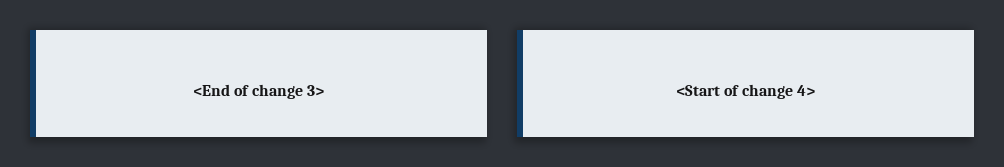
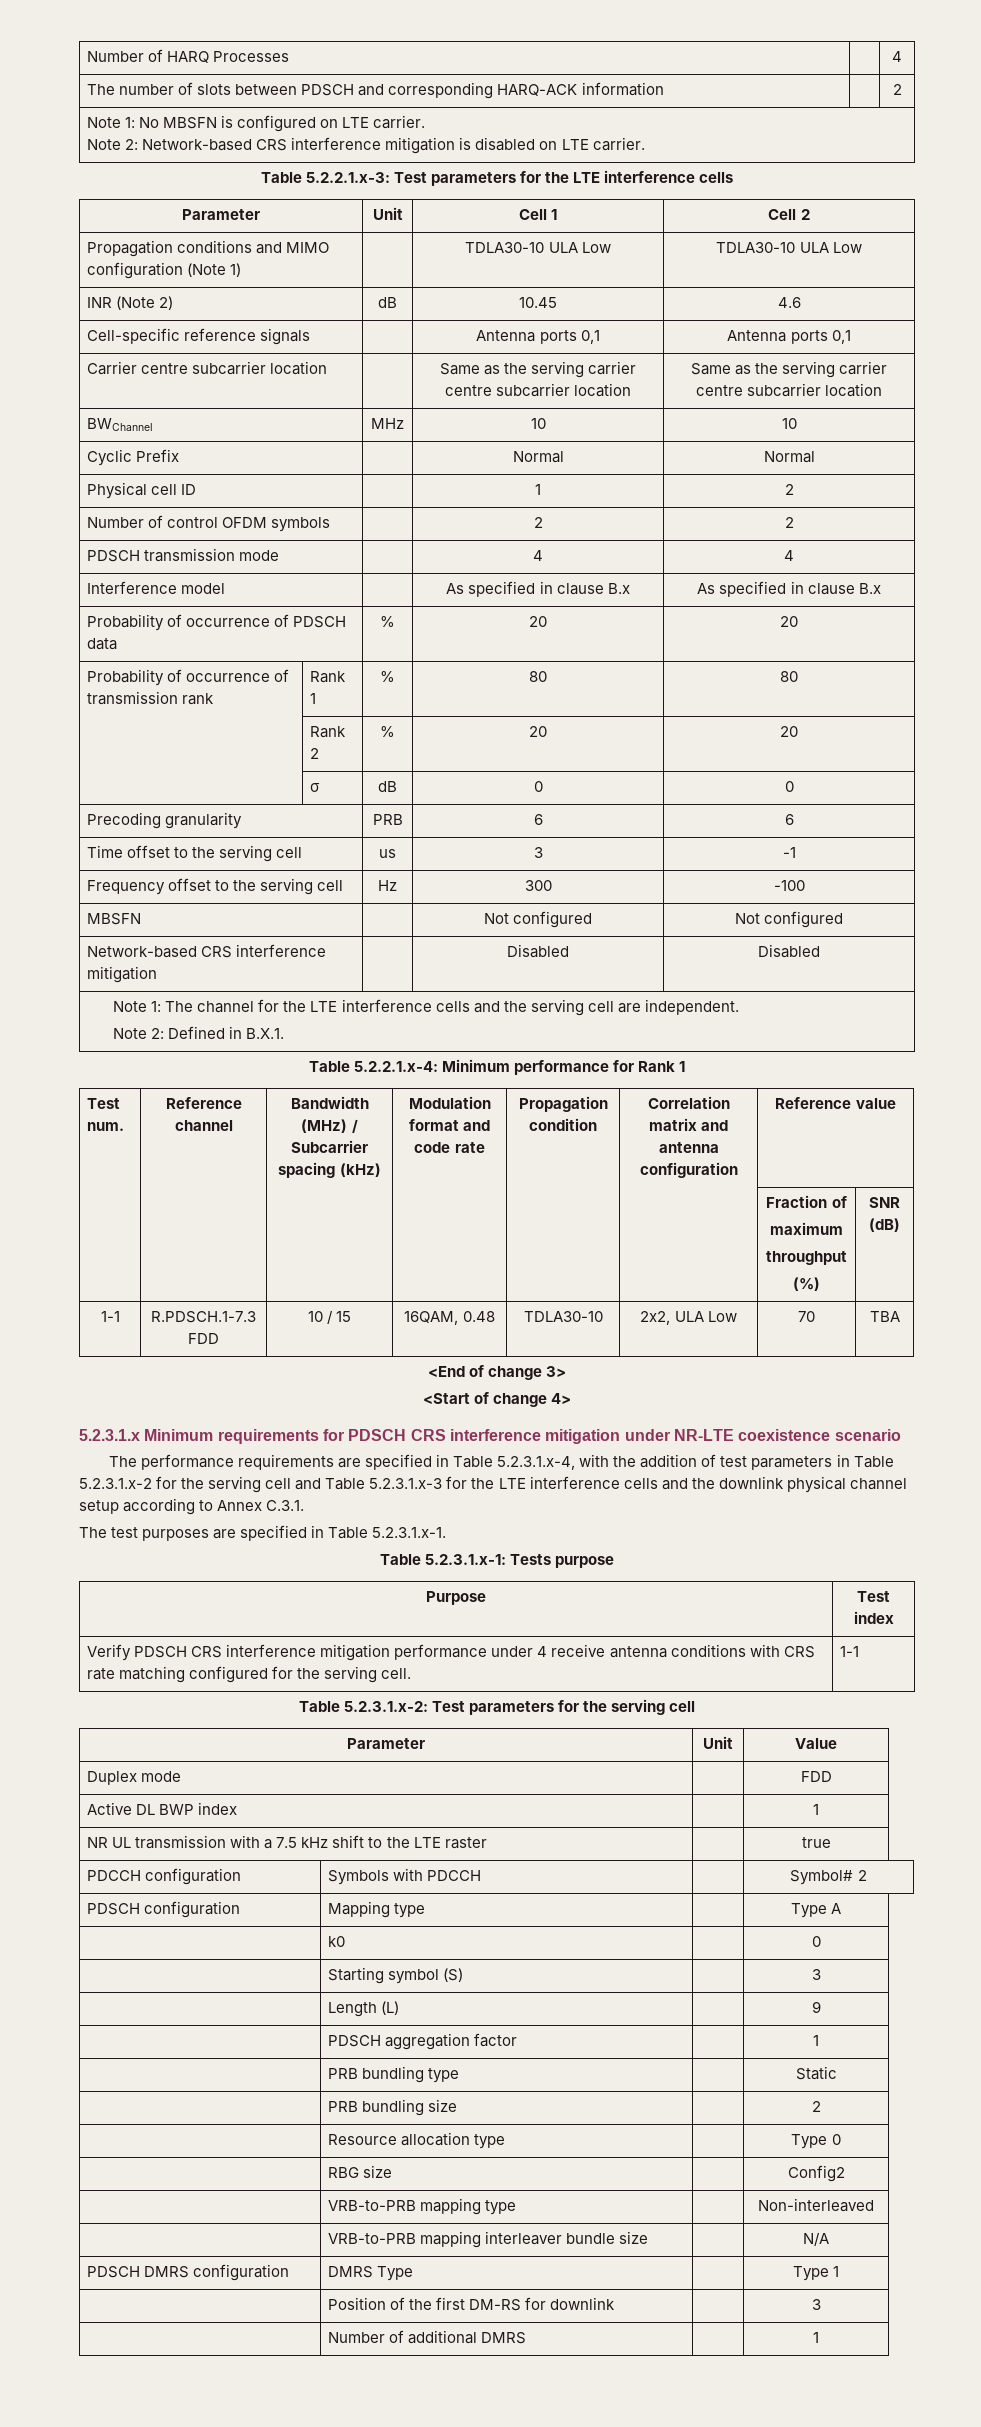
(193, 90) none -> [87,49,290,63] [892,51,902,62] [87,82,664,99] [892,84,902,95] [87,115,426,132] [87,137,645,154] [260,170,734,186] [182,209,260,220] [372,207,403,220] [518,209,558,220] [768,209,810,220] [87,240,330,257] [87,262,242,279] [465,242,611,253] [716,242,862,253] [87,296,174,310] [378,297,397,308] [519,297,557,308] [777,297,801,308] [87,328,311,345] [476,330,600,344] [727,330,851,344] [87,361,328,375] [439,361,637,378] [444,383,632,397] [690,361,888,378] [695,383,883,397] [87,418,154,431] [371,418,404,429] [530,418,546,429] [781,418,797,429] [87,449,180,466] [512,451,564,463] [763,451,815,463] [87,482,197,499] [535,484,541,495] [784,484,794,495] [87,515,331,532] [533,517,543,528] [784,517,794,528] [87,548,280,562] [533,550,543,561] [784,550,794,561] [87,581,226,594] [446,581,630,597] [697,581,881,597] [87,614,347,631] [87,638,118,650] [380,616,395,627] [529,616,547,627] [780,616,798,627] [87,669,290,686] [87,691,215,705] [310,671,347,683] [310,693,317,704] [380,671,395,682] [529,671,547,682] [780,671,798,682] [310,726,347,738] [310,748,320,759] [380,726,395,737] [529,726,547,737] [780,726,798,737] [310,783,321,792] [378,781,397,792] [533,781,543,792] [784,781,794,792] [87,812,243,829] [372,814,403,825] [533,814,543,825] [784,814,794,825] [87,845,303,862] [379,849,396,858] [533,847,543,858] [782,847,796,858] [87,878,344,895] [378,880,397,891] [524,880,552,891] [773,880,805,891] [87,913,142,925] [483,911,593,928] [734,911,844,928] [87,944,327,958] [87,966,158,983] [507,944,569,958] [758,944,820,958] [113,999,739,1016] [113,1026,285,1039] [308,1059,686,1075] [87,1098,121,1109] [87,1122,125,1131] [165,1097,242,1109] [174,1120,233,1131] [290,1096,369,1109] [301,1119,358,1133] [291,1140,368,1153] [278,1162,381,1178] [408,1096,491,1109] [408,1119,491,1131] [414,1142,485,1153] [518,1096,608,1112] [529,1118,597,1131] [647,1096,730,1109] [648,1118,729,1131] [658,1142,719,1153] [639,1162,738,1178] [775,1097,896,1109] [766,1195,847,1208] [770,1222,843,1235] [766,1251,847,1265] [793,1277,820,1291] [869,1197,900,1208] [869,1218,900,1232] [100,1311,120,1322] [151,1311,256,1323] [188,1333,219,1344] [307,1310,352,1324] [404,1311,495,1325] [523,1311,603,1322] [640,1311,737,1325] [798,1311,815,1322] [869,1311,900,1322] Number of HARQ Processes | | 4 // The number of slots between PDSCH and corresponding HARQ-ACK information | | 2 // Note 1: No MBSFN is configured on LTE carrier. // Note 2: Network-based CRS interference mitigation is disabled on LTE carrier. // Table 5.2.2.1.x-3: Test parameters for the LTE interference cells // Parameter | Unit | Cell 1 | Cell 2 // Propagation conditions and MIMO configuration (Note 1) | | TDLA30-10 ULA Low | TDLA30-10 ULA Low // INR (Note 2) | dB | 10.45 | 4.6 // Cell-specific reference signals | | Antenna ports 0,1 | Antenna ports 0,1 // Carrier centre subcarrier location | | Same as the serving carrier centre subcarrier location | Same as the serving carrier centre subcarrier location // BWChannel | MHz | 10 | 10 // Cyclic Prefix | | Normal | Normal // Physical cell ID | | 1 | 2 // Number of control OFDM symbols | | 2 | 2 // PDSCH transmission mode | | 4 | 4 // Interference model | | As specified in clause B.x | As specified in clause B.x // Probability of occurrence of PDSCH data | % | 20 | 20 // Probability of occurrence of transmission rank | Rank 1 | % | 80 | 80 // | Rank 2 | % | 20 | 20 // | σ | dB | 0 | 0 // Precoding granularity | PRB | 6 | 6 // Time offset to the serving cell | us | 3 | -1 // Frequency offset to the serving cell | Hz | 300 | -100 // MBSFN | | Not configured | Not configured // Network-based CRS interference mitigation | | Disabled | Disabled // Note 1: The channel for the LTE interference cells and the serving cell are independent. // Note 2: Defined in B.X.1. // Table 5.2.2.1.x-4: Minimum performance for Rank 1 // Test num. | Reference channel | Bandwidth (MHz) / Subcarrier spacing (kHz) | Modulation format and code rate | Propagation condition | Correlation matrix and antenna configuration | Reference value // | | | | | | Fraction of // maximum // throughput // (%) | SNR (dB) // 1-1 | R.PDSCH.1-7.3 FDD | 10 / 15 | 16QAM, 0.48 | TDLA30-10 | 2x2, ULA Low | 70 | TBA //
(815, 90) none -> [79,1429,901,1444] [108,1454,894,1470] [79,1476,907,1493] [79,1498,305,1515] [79,1525,447,1541] [379,1554,615,1568] [426,1591,486,1605] [857,1591,890,1602] [853,1611,894,1624] [87,1644,815,1661] [87,1666,412,1683] [840,1646,860,1657] [298,1699,696,1715] [347,1738,425,1749] [703,1736,733,1749] [795,1738,837,1749] [87,1771,182,1785] [800,1771,832,1782] [87,1802,238,1815] [813,1804,819,1815] [87,1835,487,1849] [801,1837,831,1848] [87,1868,242,1885] [328,1868,482,1885] [790,1870,867,1885] [87,1901,241,1918] [328,1901,426,1918] [790,1903,842,1918] [328,1936,346,1947] [811,1936,821,1947] [328,1967,464,1984] [811,1969,821,1980] [328,2001,400,2017] [811,2001,821,2013] [328,2033,518,2050] [813,2035,819,2046] [328,2066,460,2083] [795,2066,837,2080] [328,2099,458,2116] [811,2101,821,2112] [328,2132,506,2149] [791,2134,841,2149] [328,2165,393,2178] [787,2165,845,2182] [328,2198,517,2215] [758,2198,874,2212] [328,2231,649,2248] [803,2232,829,2246] [87,2264,290,2281] [328,2266,414,2281] [792,2266,840,2281] [328,2297,616,2311] [811,2299,821,2310] [328,2330,527,2344] [813,2332,819,2343] // 5.2.3.1.x Minimum requirements for PDSCH CRS interference mitigation under NR-LTE coexistence scenario // The performance requirements are specified in Table 5.2.3.1.x-4, with the addition of test parameters in Table 5.2.3.1.x-2 for the serving cell and Table 5.2.3.1.x-3 for the LTE interference cells and the downlink physical channel setup according to Annex C.3.1. // The test purposes are specified in Table 5.2.3.1.x-1. // Table 5.2.3.1.x-1: Tests purpose // Purpose | Test index // Verify PDSCH CRS interference mitigation performance under 4 receive antenna conditions with CRS rate matching configured for the serving cell. | 1-1 // Table 5.2.3.1.x-2: Test parameters for the serving cell // Parameter | Unit | Value // Duplex mode | | FDD // Active DL BWP index | | 1 // NR UL transmission with a 7.5 kHz shift to the LTE raster | | true // PDCCH configuration | Symbols with PDCCH | | Symbol# 2 // PDSCH configuration | Mapping type | | Type A // | k0 | | 0 // | Starting symbol (S) | | 3 // | Length (L) | | 9 // | PDSCH aggregation factor | | 1 // | PRB bundling type | | Static // | PRB bundling size | | 2 // | Resource allocation type | | Type 0 // | RBG size | | Config2 // | VRB-to-PRB mapping type | | Non-interleaved // | VRB-to-PRB mapping interleaver bundle size | | N/A // PDSCH DMRS configuration | DMRS Type | | Type 1 // | Position of the first DM-RS for downlink | | 3 // | Number of additional DMRS | | 1

